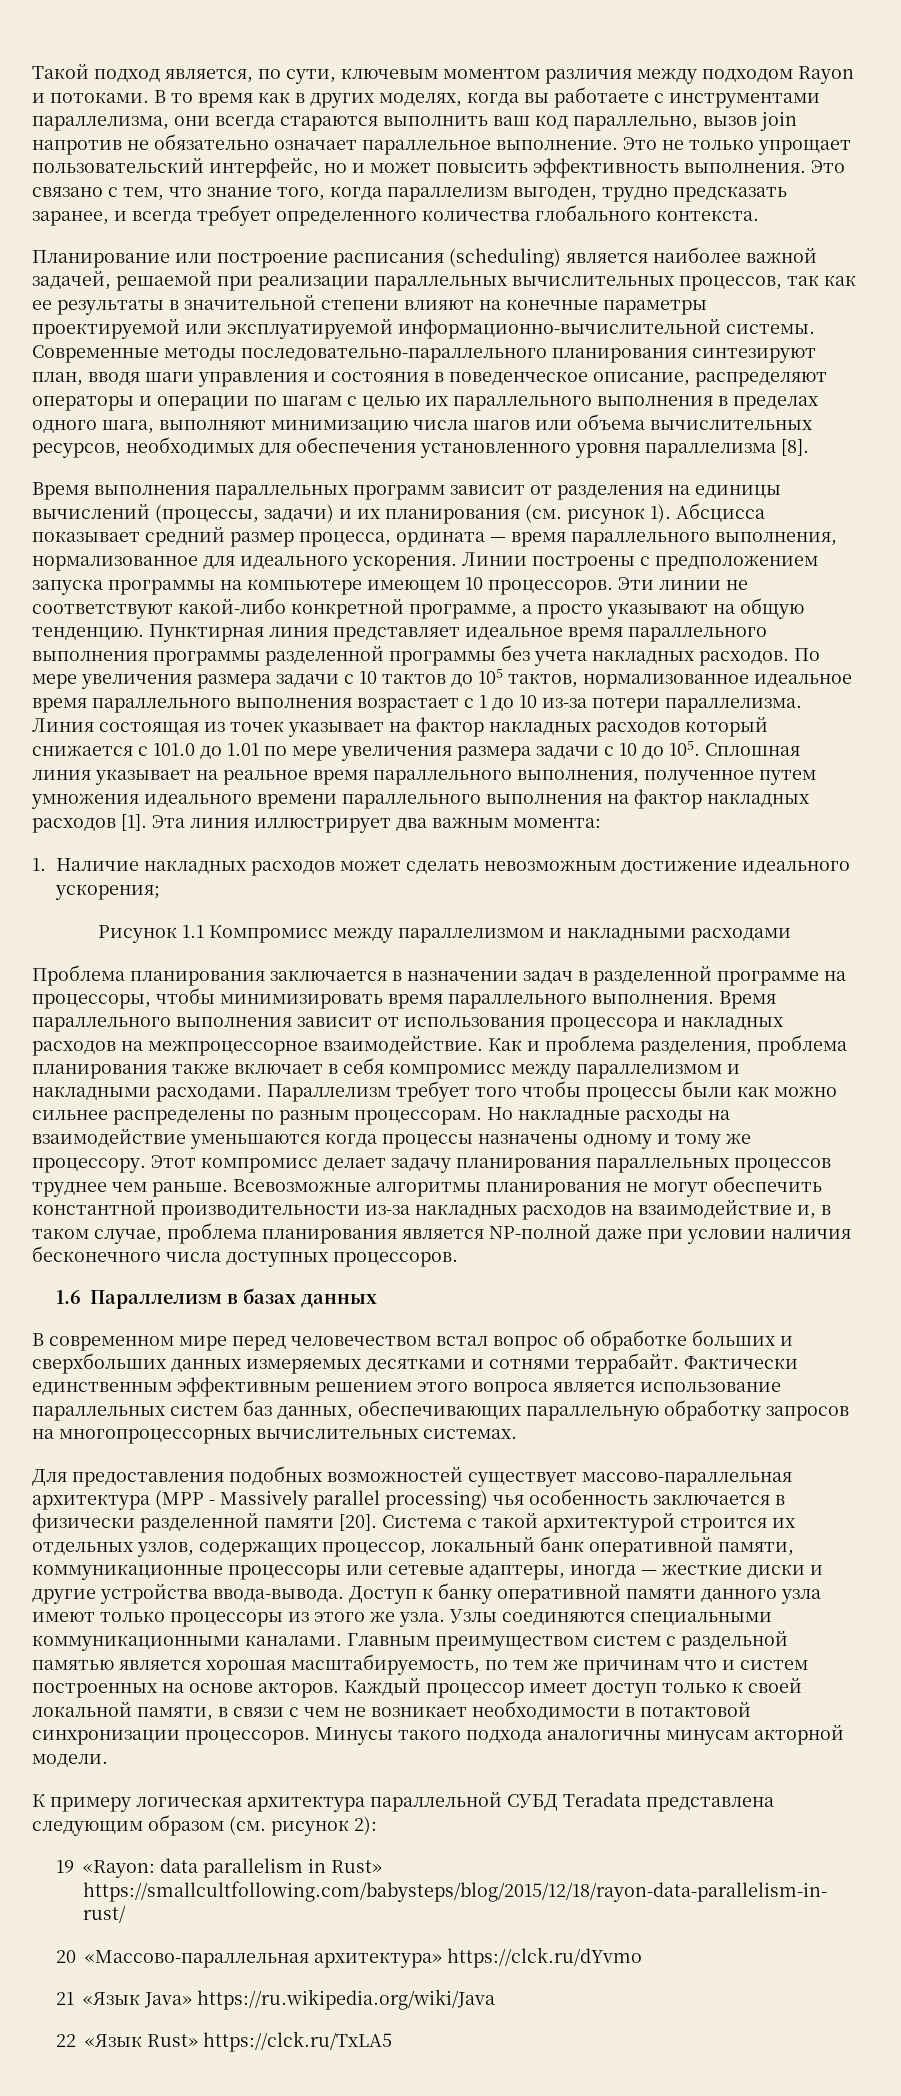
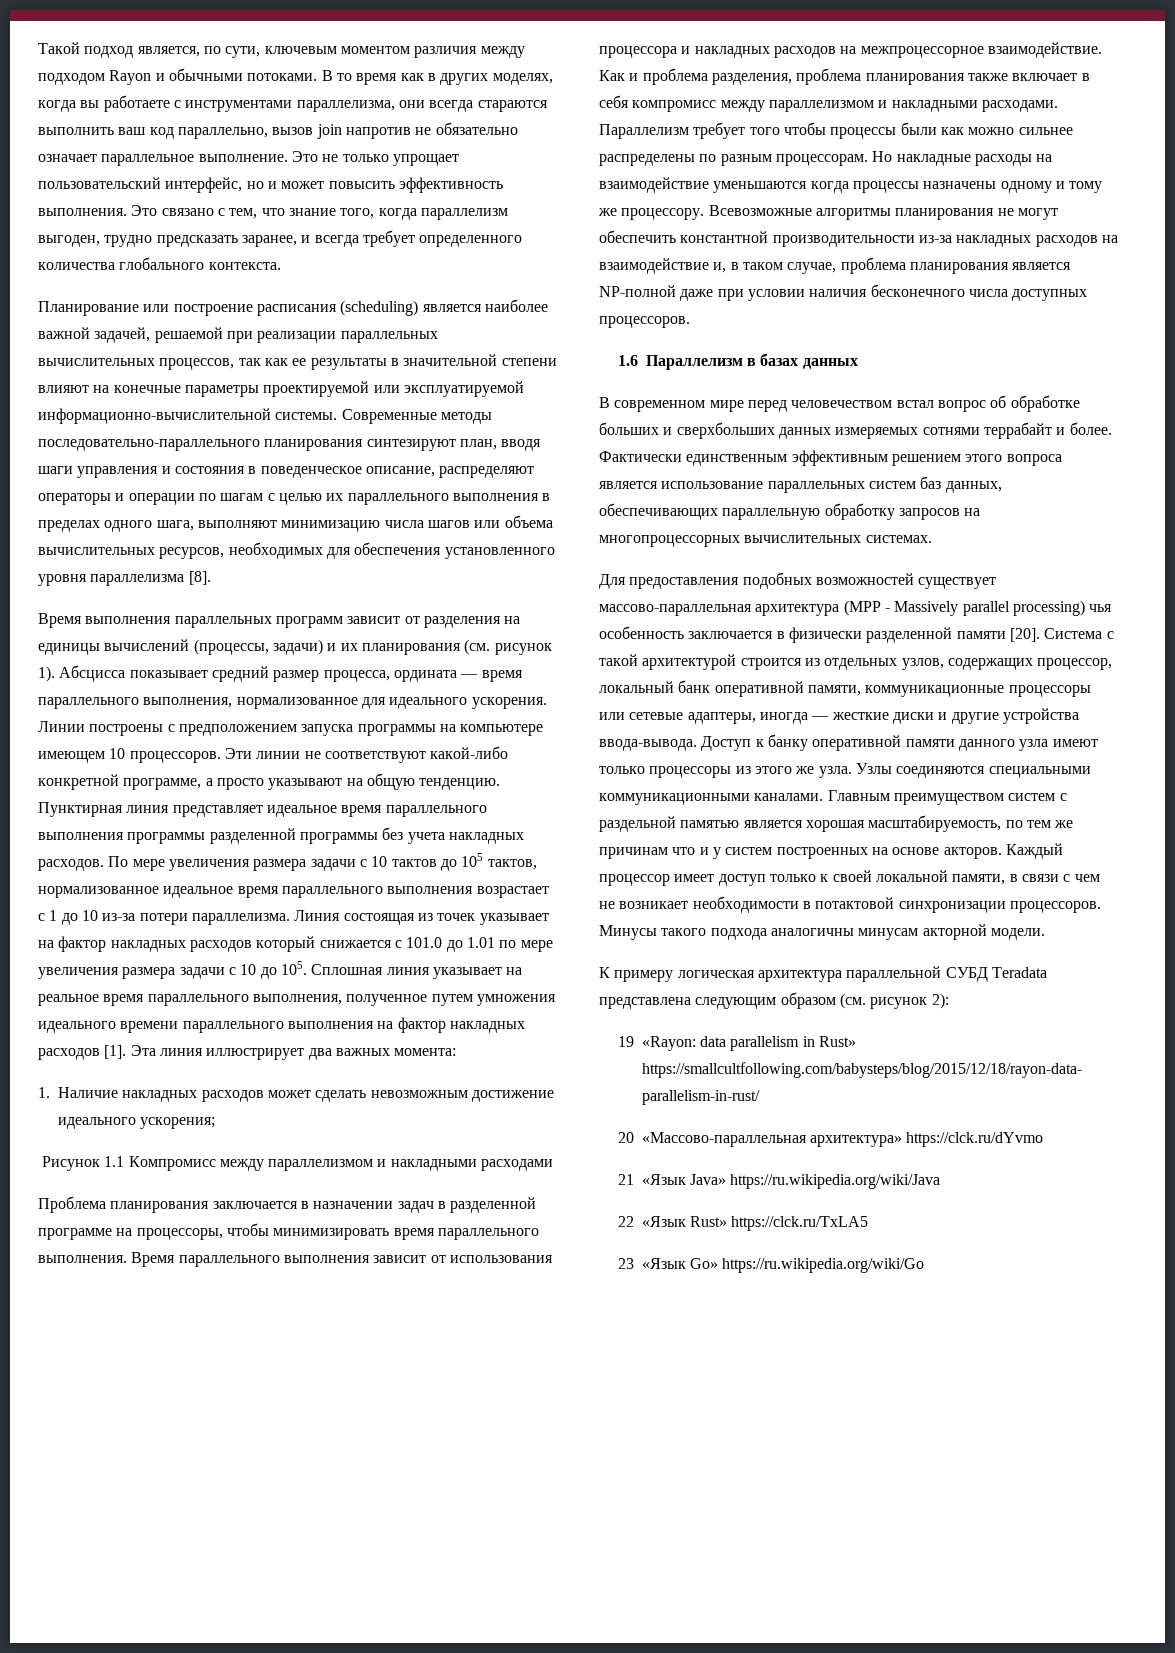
(45, 98) none -> [168,68,243,81] обычными
[432,817,508,828] важным -> [335,1048,390,1056] важных
[151,1155,831,1173] [32,1182,228,1197] Этот компромисс делает задачу планирования параллельных процессов труднее чем раньше. -> (705, 214) none
[366,1353,679,1374] десятками и сотнями террабайт. -> [922,422,1112,439] сотнями террабайт и более.
[772,1518,795,1528] их -> [804,658,820,666] из
(735, 1665) none -> [712,847,721,859] у
(392, 2041) none -> [617,1258,925,1273] // 23 «Язык Go» https://ru.wikipedia.org/wiki/Go

